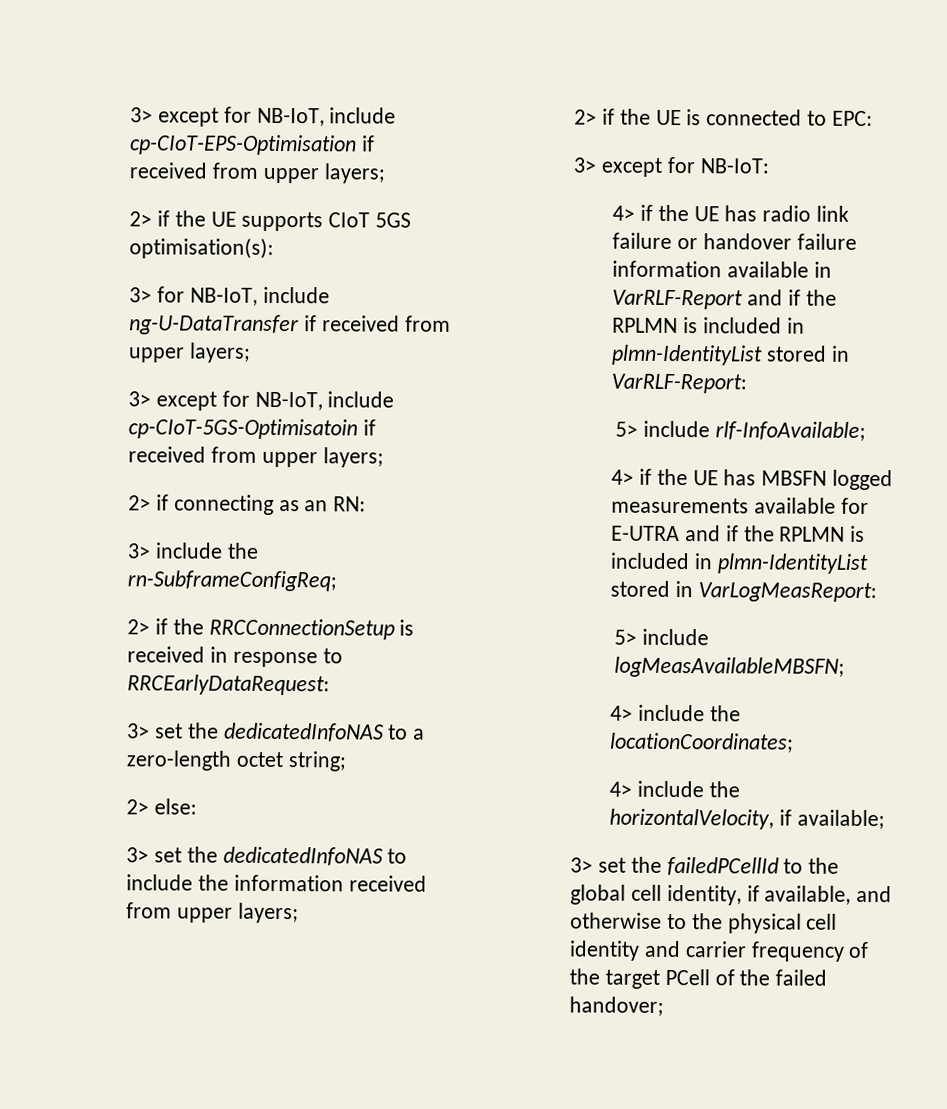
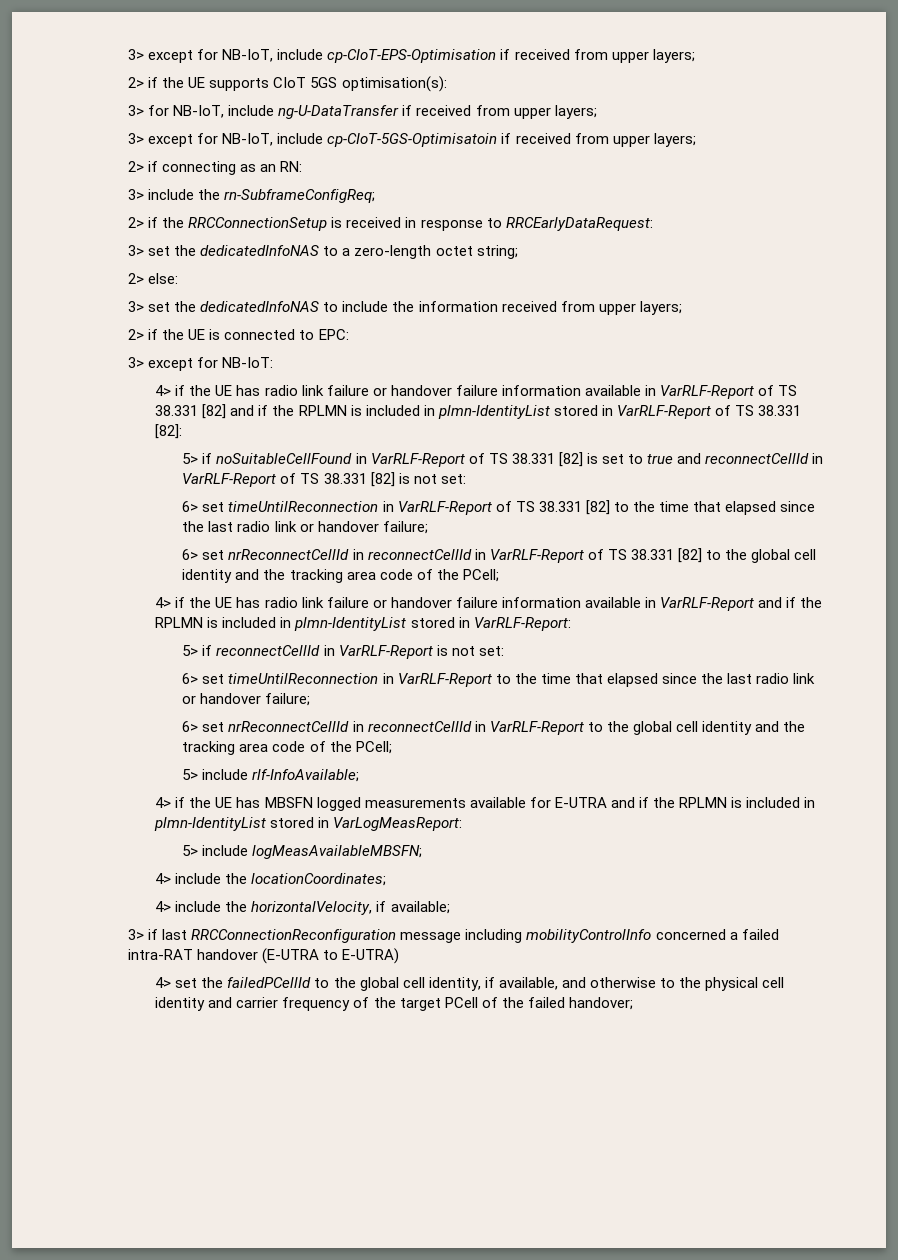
(770, 166) none -> [155,385,798,399] [155,404,802,419] [155,424,183,439] [182,452,824,467] [182,472,466,487] [182,500,816,515] [182,521,428,534] [182,548,817,563] [182,569,499,583] // 4> if the UE has radio link failure or handover failure information available in VarRLF-Report of TS 38.331 [82] and if the RPLMN is included in plmn-IdentityList stored in VarRLF-Report of TS 38.331 [82]: // 5> if noSuitableCellFound in VarRLF-Report of TS 38.331 [82] is set to true and reconnectCellId in VarRLF-Report of TS 38.331 [82] is not set: // 6> set timeUntilReconnection in VarRLF-Report of TS 38.331 [82] to the time that elapsed since the last radio link or handover failure; // 6> set nrReconnectCellId in reconnectCellId in VarRLF-Report of TS 38.331 [82] to the global cell identity and the tracking area code of the PCell;
(748, 383) none -> [182,645,504,659] [182,673,816,687] [182,693,311,706] [182,721,805,735] [182,741,392,755] // 5> if reconnectCellId in VarRLF-Report is not set: // 6> set timeUntilReconnection in VarRLF-Report to the time that elapsed since the last radio link or handover failure; // 6> set nrReconnectCellId in reconnectCellId in VarRLF-Report to the global cell identity and the tracking area code of the PCell;
(594, 865) none -> [148,929,779,943] [128,948,400,964] [155,977,172,988] if last RRCConnectionReconfiguration message including mobilityControlInfo concerned a failed intra-RAT handover (E-UTRA to E-UTRA) // 4>

